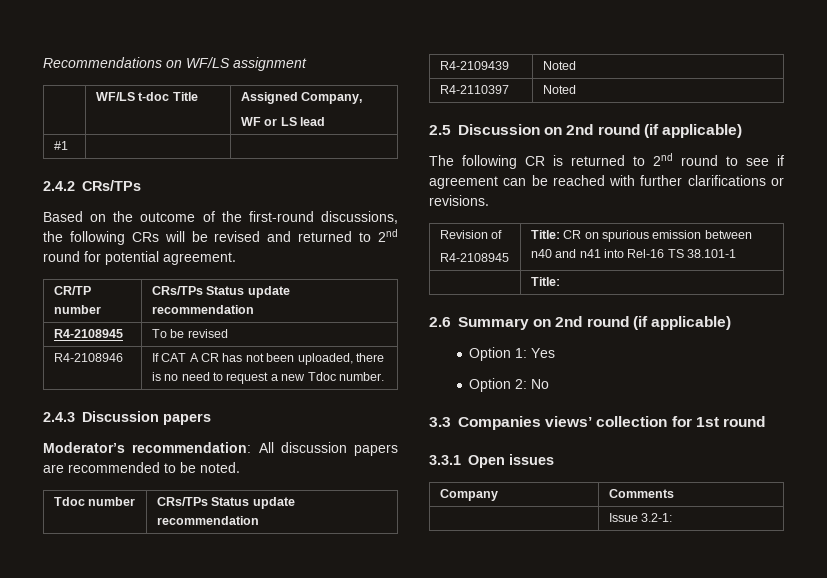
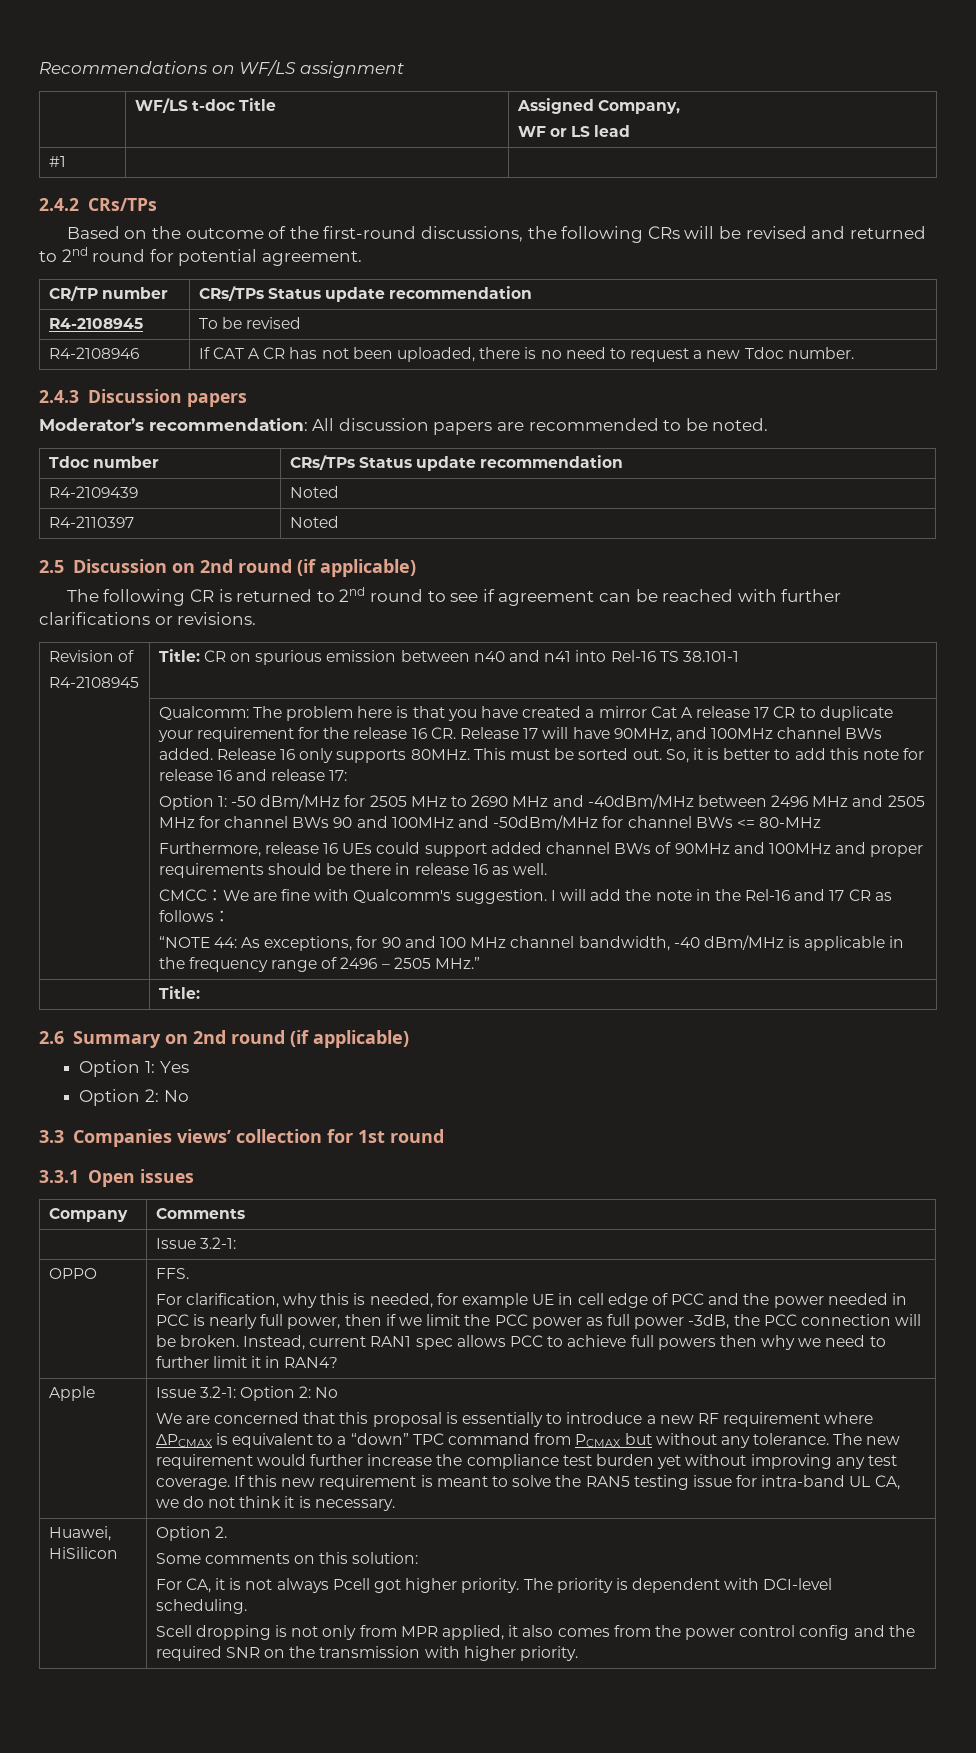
(737, 253) none -> [158,706,893,721] [157,727,883,742] [158,748,925,763] [158,769,348,781] [158,794,925,810] [158,815,822,830] [158,842,924,857] [158,863,548,878] [158,889,892,904] [158,910,230,922] [158,935,905,951] [158,957,480,972] // | Qualcomm: The problem here is that you have created a mirror Cat A release 17 CR to duplicate your requirement for the release 16 CR. Release 17 will have 90MHz, and 100MHz channel BWs added. Release 16 only supports 80MHz. This must be sorted out. So, it is better to add this note for release 16 and release 17: // Option 1: -50 dBm/MHz for 2505 MHz to 2690 MHz and -40dBm/MHz between 2496 MHz and 2505 MHz for channel BWs 90 and 100MHz and -50dBm/MHz for channel BWs <= 80-MHz // Furthermore, release 16 UEs could support added channel BWs of 90MHz and 100MHz and proper requirements should be there in release 16 as well. // CMCC：We are fine with Qualcomm's suggestion. I will add the note in the Rel-16 and 17 CR as follows： // “NOTE 44: As exceptions, for 90 and 100 MHz channel bandwidth, -40 dBm/MHz is applicable in the frequency range of 2496 – 2505 MHz.”
(673, 517) none -> [48,1268,97,1279] [155,1268,189,1279] [155,1293,907,1308] [155,1314,922,1329] [155,1335,886,1350] [155,1356,339,1368] [48,1386,95,1401] [155,1386,339,1401] [155,1412,874,1427] [155,1433,901,1448] [155,1454,897,1469] [155,1475,900,1490] [155,1496,395,1511] [48,1526,111,1541] [48,1547,118,1559] [155,1526,227,1541] [155,1552,419,1564] [155,1578,833,1593] [155,1599,247,1614] [155,1625,915,1640] [155,1646,578,1661] // OPPO | FFS. // For clarification, why this is needed, for example UE in cell edge of PCC and the power needed in PCC is nearly full power, then if we limit the PCC power as full power -3dB, the PCC connection will be broken. Instead, current RAN1 spec allows PCC to achieve full powers then why we need to further limit it in RAN4? // Apple | Issue 3.2-1: Option 2: No // We are concerned that this proposal is essentially to introduce a new RF requirement where ΔPCMAX is equivalent to a “down” TPC command from PCMAX but without any tolerance. The new requirement would further increase the compliance test burden yet without improving any test coverage. If this new requirement is meant to solve the RAN5 testing issue for intra-band UL CA, we do not think it is necessary. // Huawei, HiSilicon | Option 2. // Some comments on this solution: // For CA, it is not always Pcell got higher priority. The priority is dependent with DCI-level scheduling. // Scell dropping is not only from MPR applied, it also comes from the power control config and the required SNR on the transmission with higher priority.

